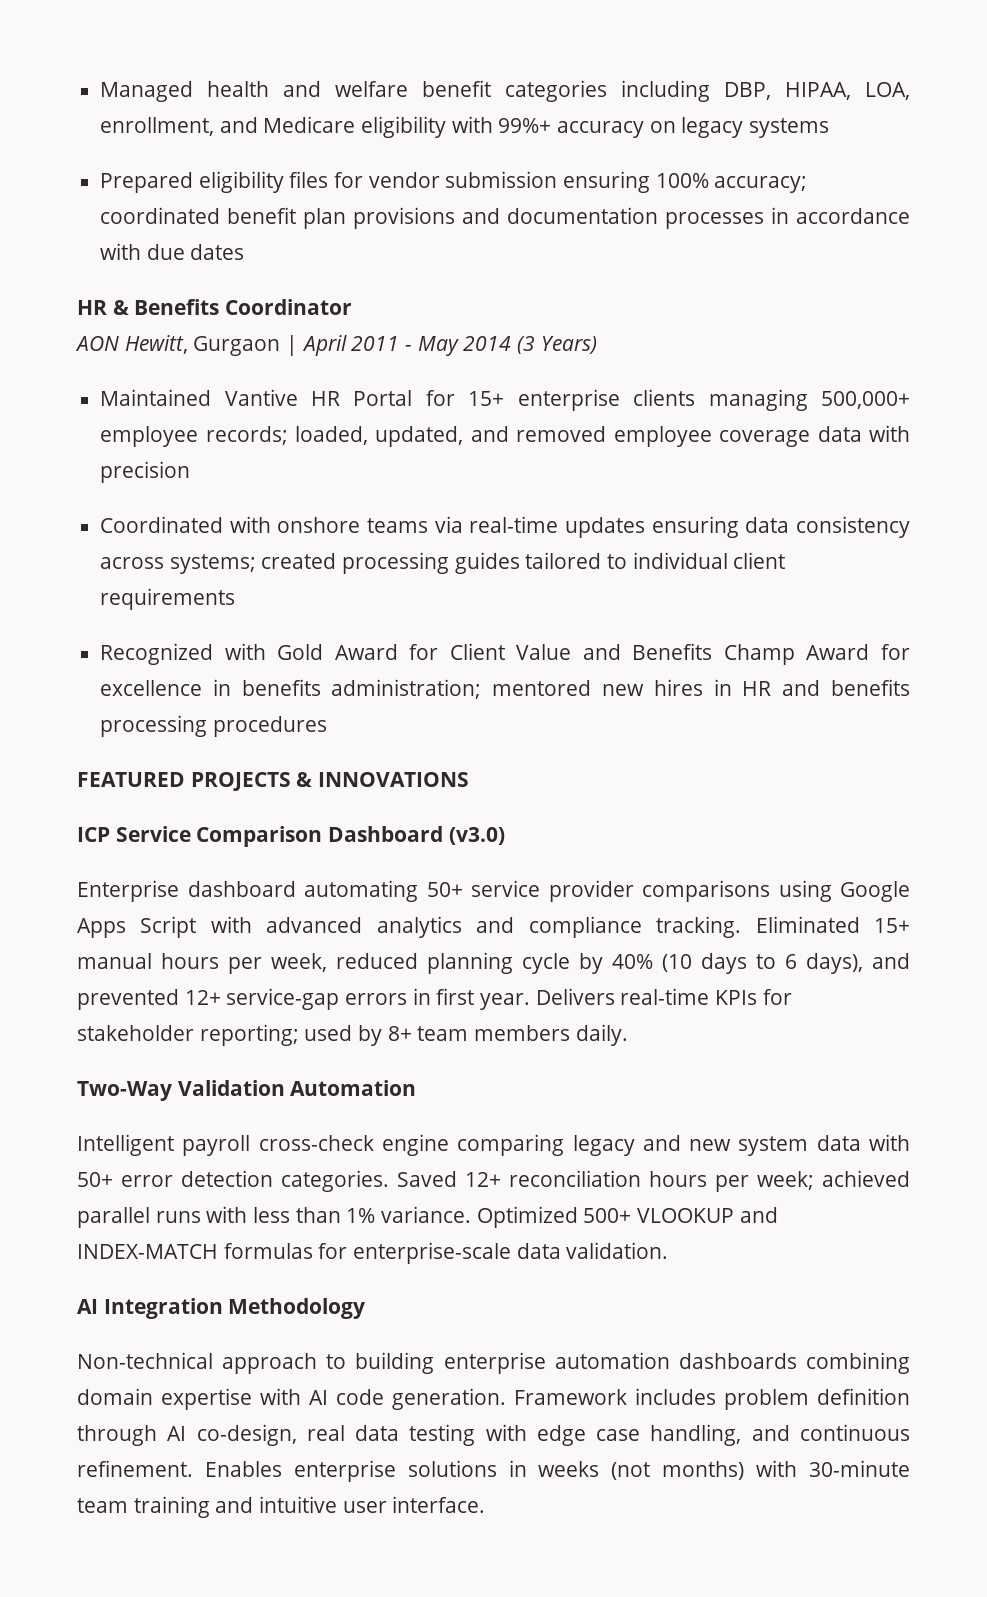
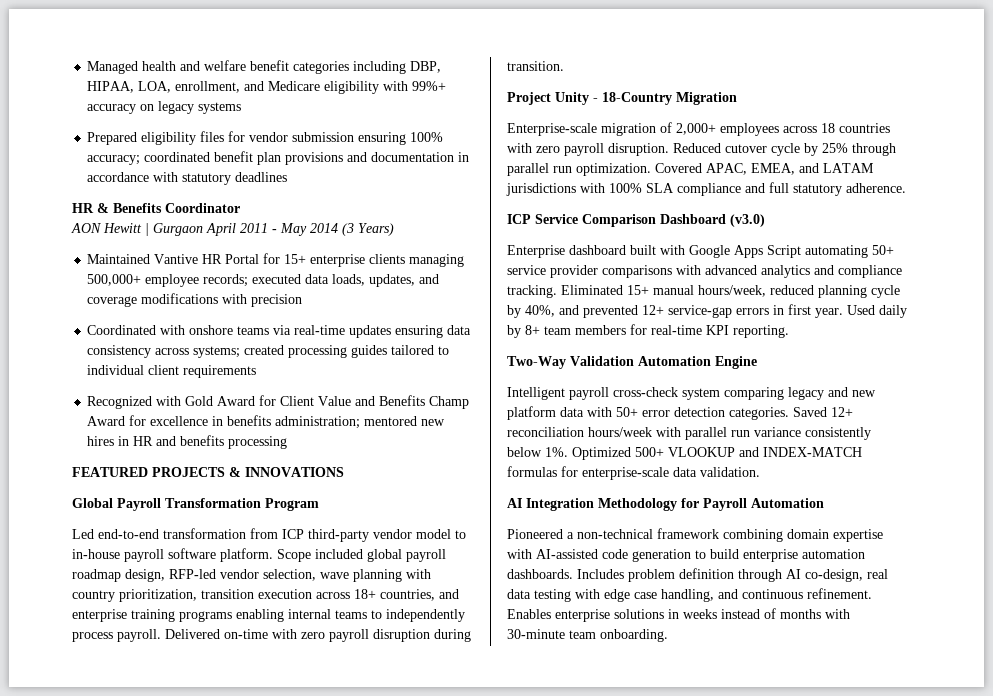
[665,212,765,229] processes -> (455, 157) none
[146,244,245,260] due dates -> [182,172,288,185] statutory deadlines
[124,335,299,356] Hewitt, Gurgaon | -> [103,223,203,236] Hewitt | Gurgaon
[294,426,862,447] loaded, updated, and removed employee coverage data -> [252,274,440,287] [87,293,219,307] executed data loads, updates, and coverage modifications
[212,716,327,737] procedures -> (288, 442) none
(469, 779) none -> [72,498,319,511] [72,528,466,542] [72,548,446,562] [72,569,431,582] [72,589,459,602] [72,609,465,622] [72,629,471,642] [507,61,564,71] [507,92,737,105] [507,122,890,136] [507,143,896,156] [507,163,874,176] [506,182,906,196] // Global Payroll Transformation Program // Led end-to-end transformation from ICP third-party vendor model to in-house payroll software platform. Scope included global payroll roadmap design, RFP-led vendor selection, wave planning with country prioritization, transition execution across 18+ countries, and enterprise training programs enabling internal teams to independently process payroll. Delivered on-time with zero payroll disruption during transition. // Project Unity - 18-Country Migration // Enterprise-scale migration of 2,000+ employees across 18 countries with zero payroll disruption. Reduced cutover cycle by 25% through parallel run optimization. Covered APAC, EMEA, and LATAM jurisdictions with 100% SLA compliance and full statutory adherence.
(296, 889) none -> [630,245,801,258] built with Google Apps Script
[778,880,910,902] [77,916,197,938] using Google Apps Script -> (672, 271) none
[161,953,327,974] hours per week, -> [698,285,766,297] hours/week,
[612,953,863,974] 40% (10 days to 6 days), -> [525,305,555,317] 40%,
[535,988,792,1005] [77,1024,628,1046] Delivers real-time KPIs for stakeholder reporting; used by 8+ team members daily. -> [847,305,907,318] [507,324,789,338] Used daily by 8+ team members for real-time KPI reporting.
(417, 1088) none -> [715,356,757,369] Engine
[381,1134,449,1156] engine -> [682,388,720,400] system
[738,1136,809,1156] system -> [507,406,556,420] platform
[649,1170,910,1192] [77,1206,472,1228] hours per week; achieved parallel runs with less than 1% variance. -> [588,427,871,440] [507,447,568,457] hours/week with parallel run variance consistently below 1%.
[77,1352,910,1374] [77,1388,716,1410] // Non-technical approach to building enterprise automation dashboards combining domain expertise with AI code generation. Framework includes -> [681,498,824,511] [507,528,883,542] [507,549,865,562] [507,569,624,579] for Payroll Automation // Pioneered a non-technical framework combining domain expertise with AI-assisted code generation to build enterprise automation dashboards. Includes
[611,1460,911,1480] [77,1496,486,1518] (not months) with 30-minute team training and intuitive user interface. -> [721,608,850,619] [507,629,668,642] instead of months with 30-minute team onboarding.

